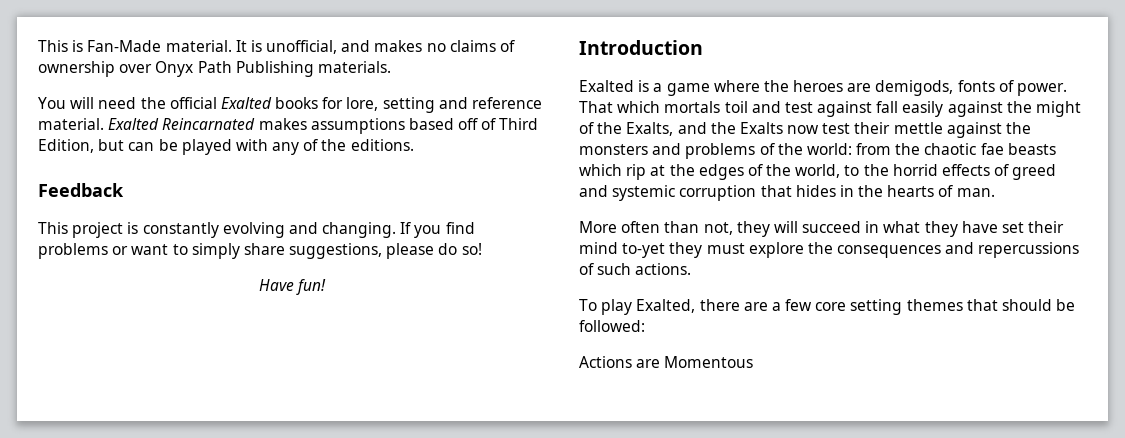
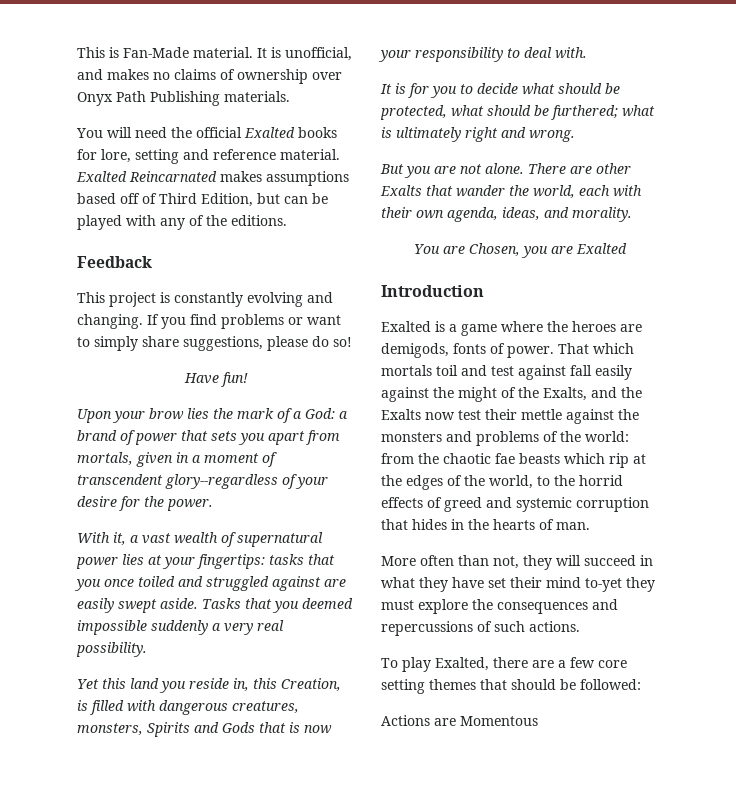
(327, 287) none -> [77,408,348,423] [77,430,340,445] [77,452,277,467] [77,474,328,489] [77,496,213,511] [77,532,323,547] [76,554,335,569] [74,576,346,591] [77,598,353,613] [77,620,284,635] [76,642,147,657] [77,678,341,693] [77,700,299,715] [77,722,332,737] [378,47,587,62] [380,83,620,98] [380,105,655,120] [381,127,575,142] [380,163,631,178] [380,185,642,199] [381,207,632,222] [414,243,627,258] // Upon your brow lies the mark of a God: a brand of power that sets you apart from mortals, given in a moment of transcendent glory--regardless of your desire for the power. // With it, a vast wealth of supernatural power lies at your fingertips: tasks that you once toiled and struggled against are easily swept aside. Tasks that you deemed impossible suddenly a very real possibility. // Yet this land you reside in, this Creation, is filled with dangerous creatures, monsters, Spirits and Gods that is now your responsibility to deal with. // It is for you to decide what should be protected, what should be furthered; what is ultimately right and wrong. // But you are not alone. There are other Exalts that wander the world, each with their own agenda, ideas, and morality. // You are Chosen, you are Exalted

